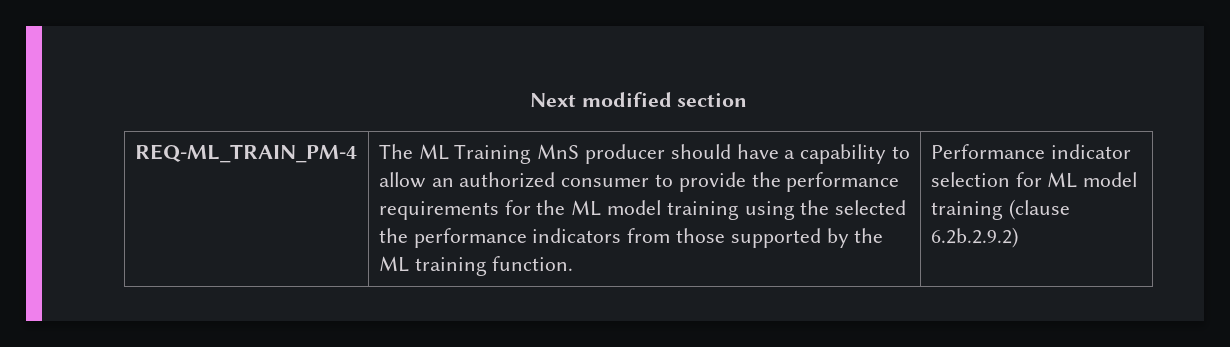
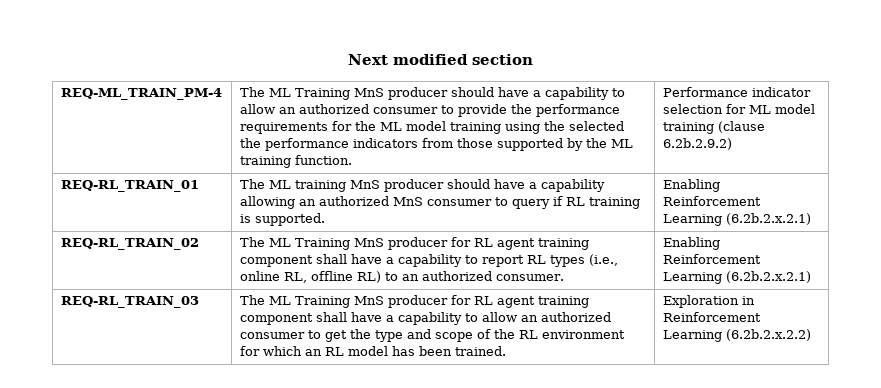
(1018, 237) none -> [60,180,199,192] [239,179,605,192] [239,196,640,209] [239,213,325,226] [662,179,720,192] [662,196,761,206] [662,213,811,226] [60,238,199,250] [239,237,589,250] [239,254,618,267] [239,271,564,283] [662,237,720,250] [662,254,761,264] [662,271,811,284] [60,296,199,308] [239,295,589,308] [239,312,611,325] [239,329,625,342] [239,346,506,356] [662,295,755,308] [662,312,761,322] [662,329,811,342] // REQ-RL_TRAIN_01 | The ML training MnS producer should have a capability allowing an authorized MnS consumer to query if RL training is supported. | Enabling Reinforcement Learning (6.2b.2.x.2.1) // REQ-RL_TRAIN_02 | The ML Training MnS producer for RL agent training component shall have a capability to report RL types (i.e., online RL, offline RL) to an authorized consumer. | Enabling Reinforcement Learning (6.2b.2.x.2.1) // REQ-RL_TRAIN_03 | The ML Training MnS producer for RL agent training component shall have a capability to allow an authorized consumer to get the type and scope of the RL environment for which an RL model has been trained. | Exploration in Reinforcement Learning (6.2b.2.x.2.2)

